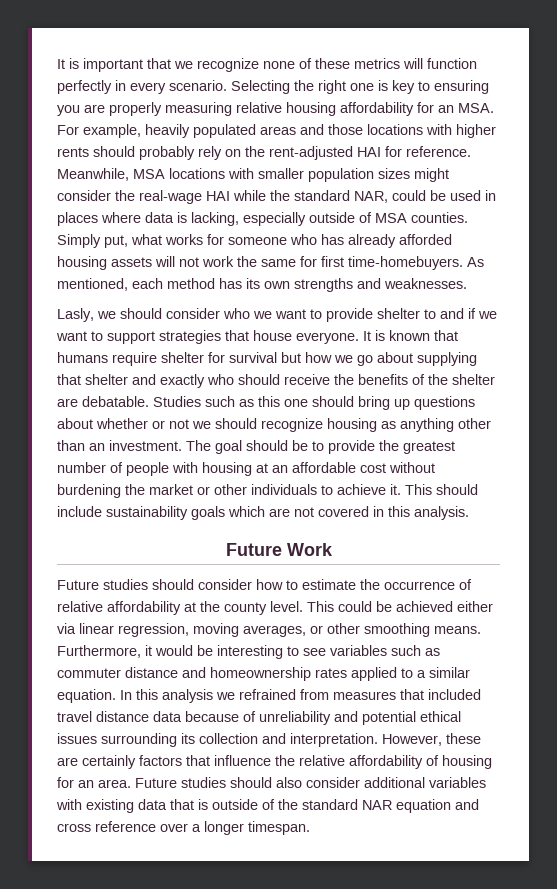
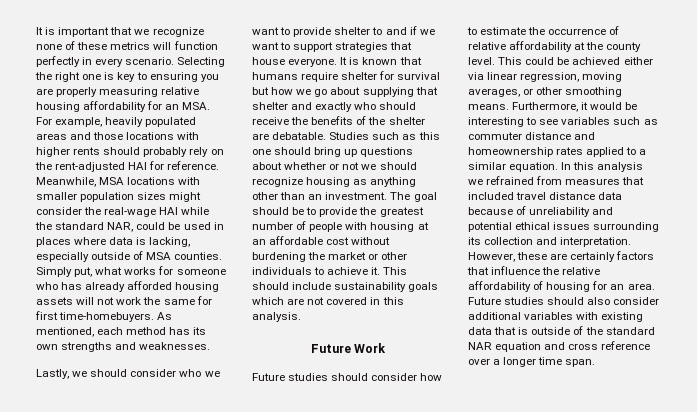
[57,308,94,322] Lasly, -> [36,369,69,379] Lastly,
[248,821,310,835] timespan. -> [538,357,596,367] time span.

